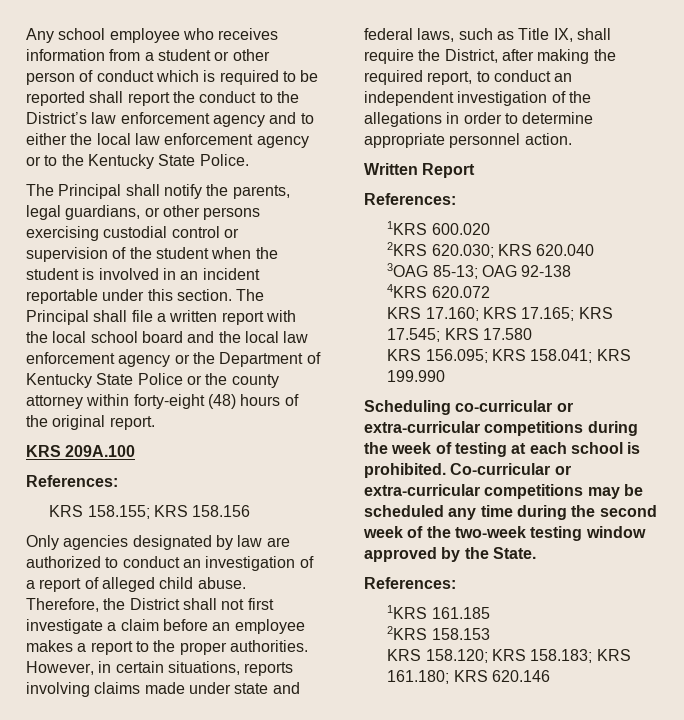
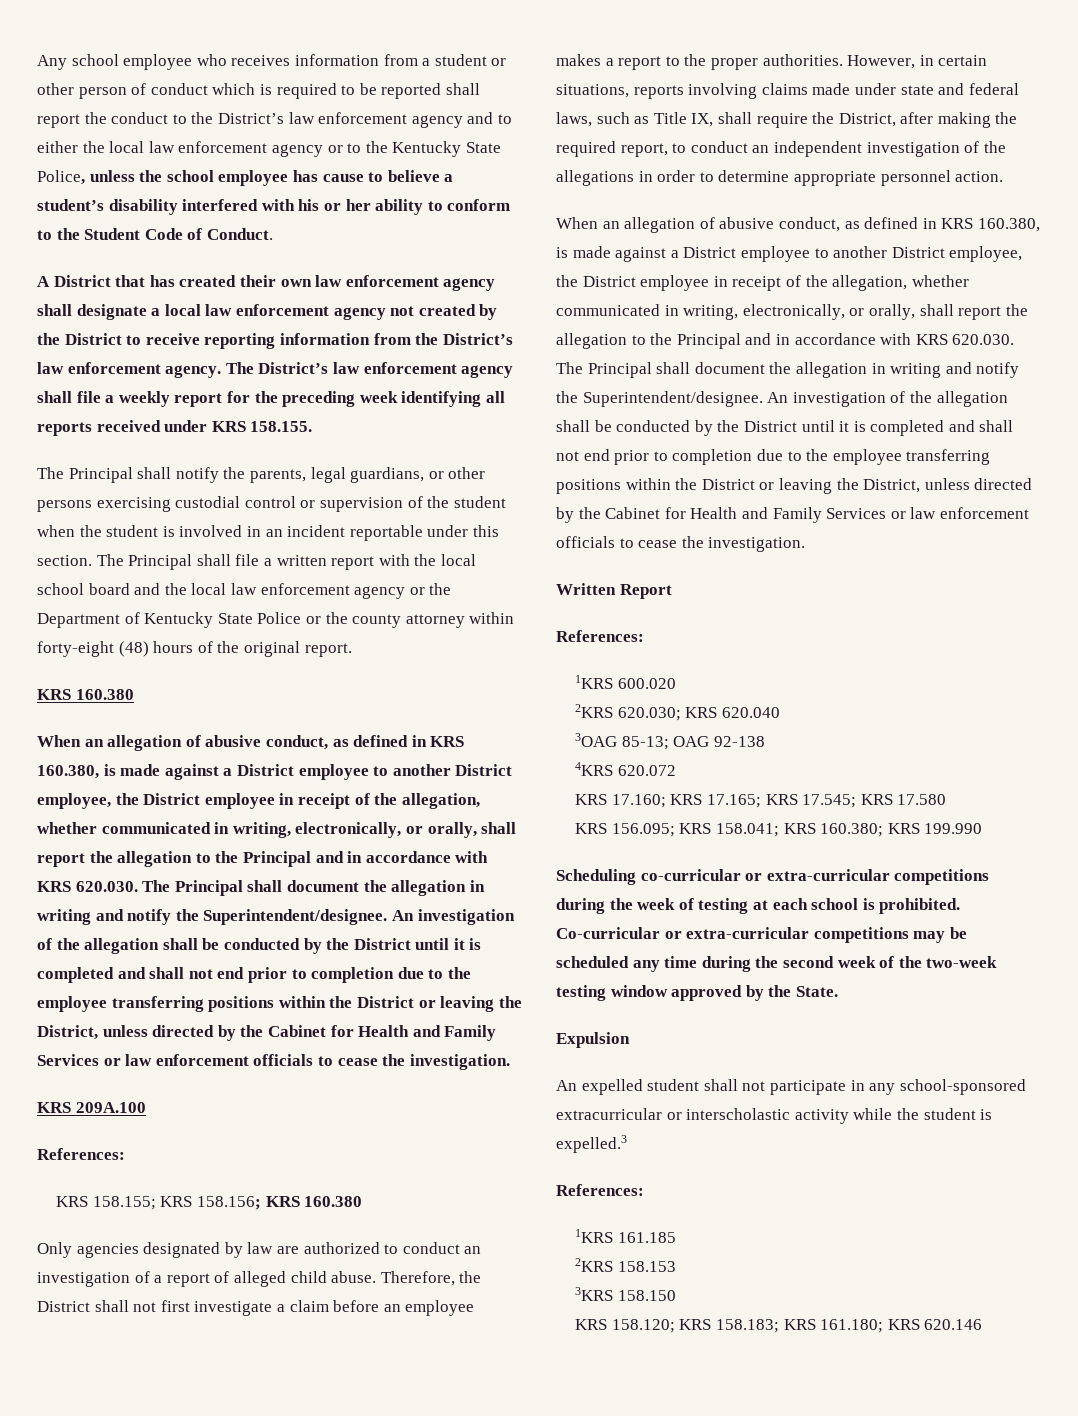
[199,154,249,166] Police. -> [37,170,454,186] [37,199,511,215] [37,228,273,240] [37,275,496,291] [37,304,498,320] [37,333,513,349] [37,362,514,378] [37,391,505,407] [37,420,313,436] Police, unless the school employee has cause to believe a student’s disability interfered with his or her ability to conform to the Student Code of Conduct. // A District that has created their own law enforcement agency shall designate a local law enforcement agency not created by the District to receive reporting information from the District’s law enforcement agency. The District’s law enforcement agency shall file a weekly report for the preceding week identifying all reports received under KRS 158.155.
(155, 423) none -> [37,689,134,700] [37,735,465,751] [37,764,513,780] [37,793,480,809] [37,822,517,838] [37,851,489,867] [37,880,485,896] [37,909,515,925] [37,938,482,954] [37,967,471,983] [37,996,522,1012] [37,1025,497,1041] [37,1054,510,1070] // KRS 160.380 // When an allegation of abusive conduct, as defined in KRS 160.380, is made against a District employee to another District employee, the District employee in receipt of the allegation, whether communicated in writing, electronically, or orally, shall report the allegation to the Principal and in accordance with KRS 620.030. The Principal shall document the allegation in writing and notify the Superintendent/designee. An investigation of the allegation shall be conducted by the District until it is completed and shall not end prior to completion due to the employee transferring positions within the District or leaving the District, unless directed by the Cabinet for Health and Family Services or law enforcement officials to cease the investigation.
[192,505,251,517] 158.156 -> [197,1196,363,1210] 158.156; KRS 160.380
(572, 139) none -> [556,217,1040,233] [556,246,1023,262] [556,275,969,291] [556,304,1028,320] [556,333,1015,349] [556,362,1020,378] [556,391,1008,407] [556,420,1014,436] [556,449,991,465] [556,478,1033,494] [556,507,1029,523] [556,536,806,552] // When an allegation of abusive conduct, as defined in KRS 160.380, is made against a District employee to another District employee, the District employee in receipt of the allegation, whether communicated in writing, electronically, or orally, shall report the allegation to the Principal and in accordance with KRS 620.030. The Principal shall document the allegation in writing and notify the Superintendent/designee. An investigation of the allegation shall be conducted by the District until it is completed and shall not end prior to completion due to the employee transferring positions within the District or leaving the District, unless directed by the Cabinet for Health and Family Services or law enforcement officials to cease the investigation.
(631, 355) none -> [820,823,920,837] 160.380; KRS
(536, 553) none -> [556,1032,630,1048] [556,1079,1026,1095] [556,1108,993,1124] [556,1135,627,1153] // Expulsion // An expelled student shall not participate in any school-sponsored extracurricular or interscholastic activity while the student is expelled.3
(490, 634) none -> [575,1287,676,1301] // 3KRS 158.150

